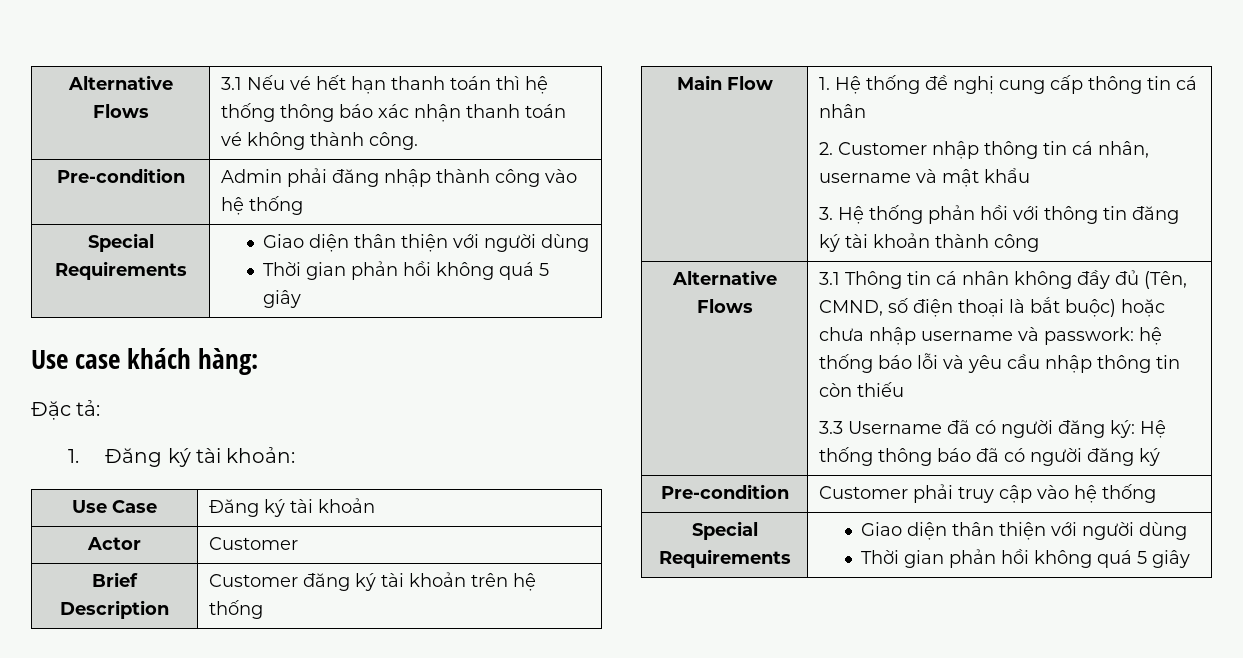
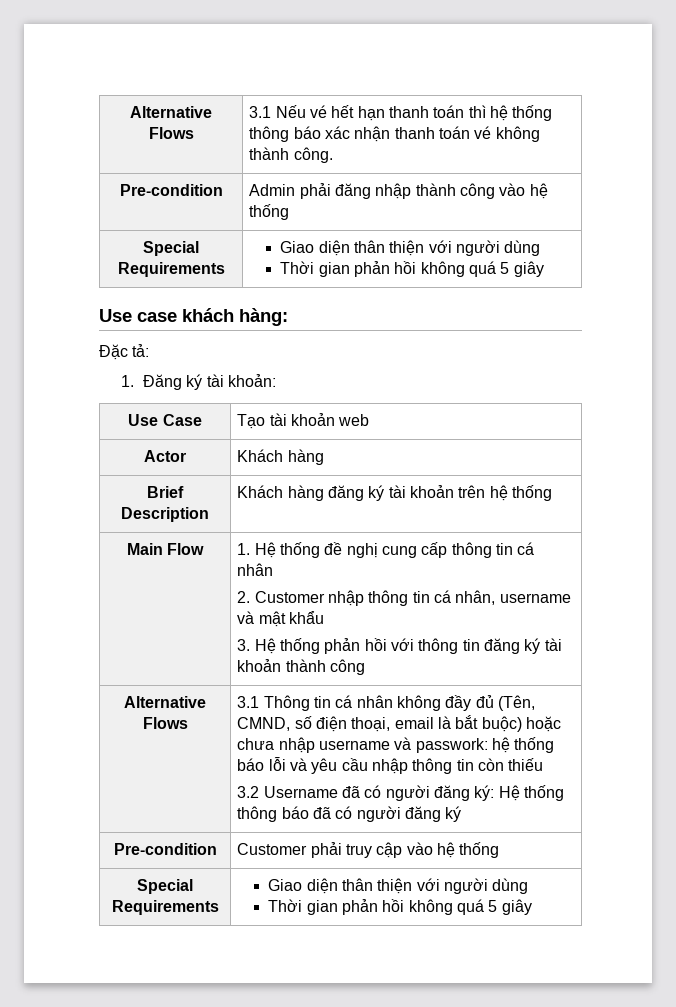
[209,498,376,517] Đăng ký tài khoản -> [237,413,370,429] Tạo tài khoản web
[209,537,299,550] Customer -> [237,449,324,465] Khách hàng
[209,574,299,587] Customer -> [237,485,324,501] Khách hàng
[958,299,1005,317] thoại -> [351,717,434,732] thoại, email
[819,421,844,434] 3.3 -> [237,786,260,798] 3.2

